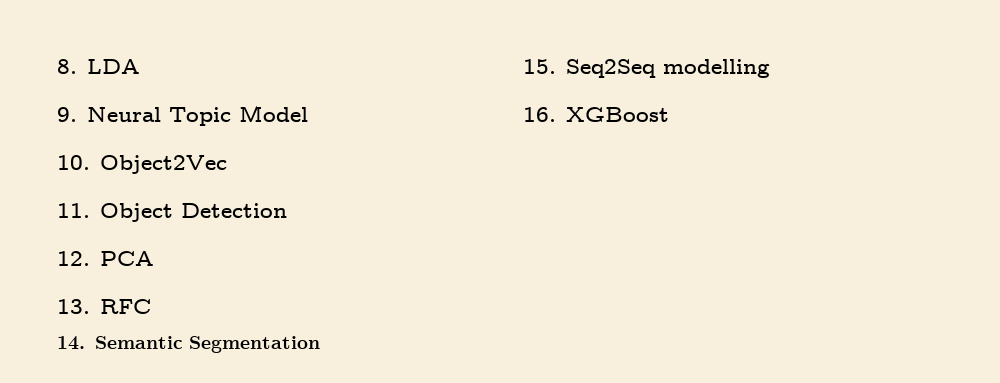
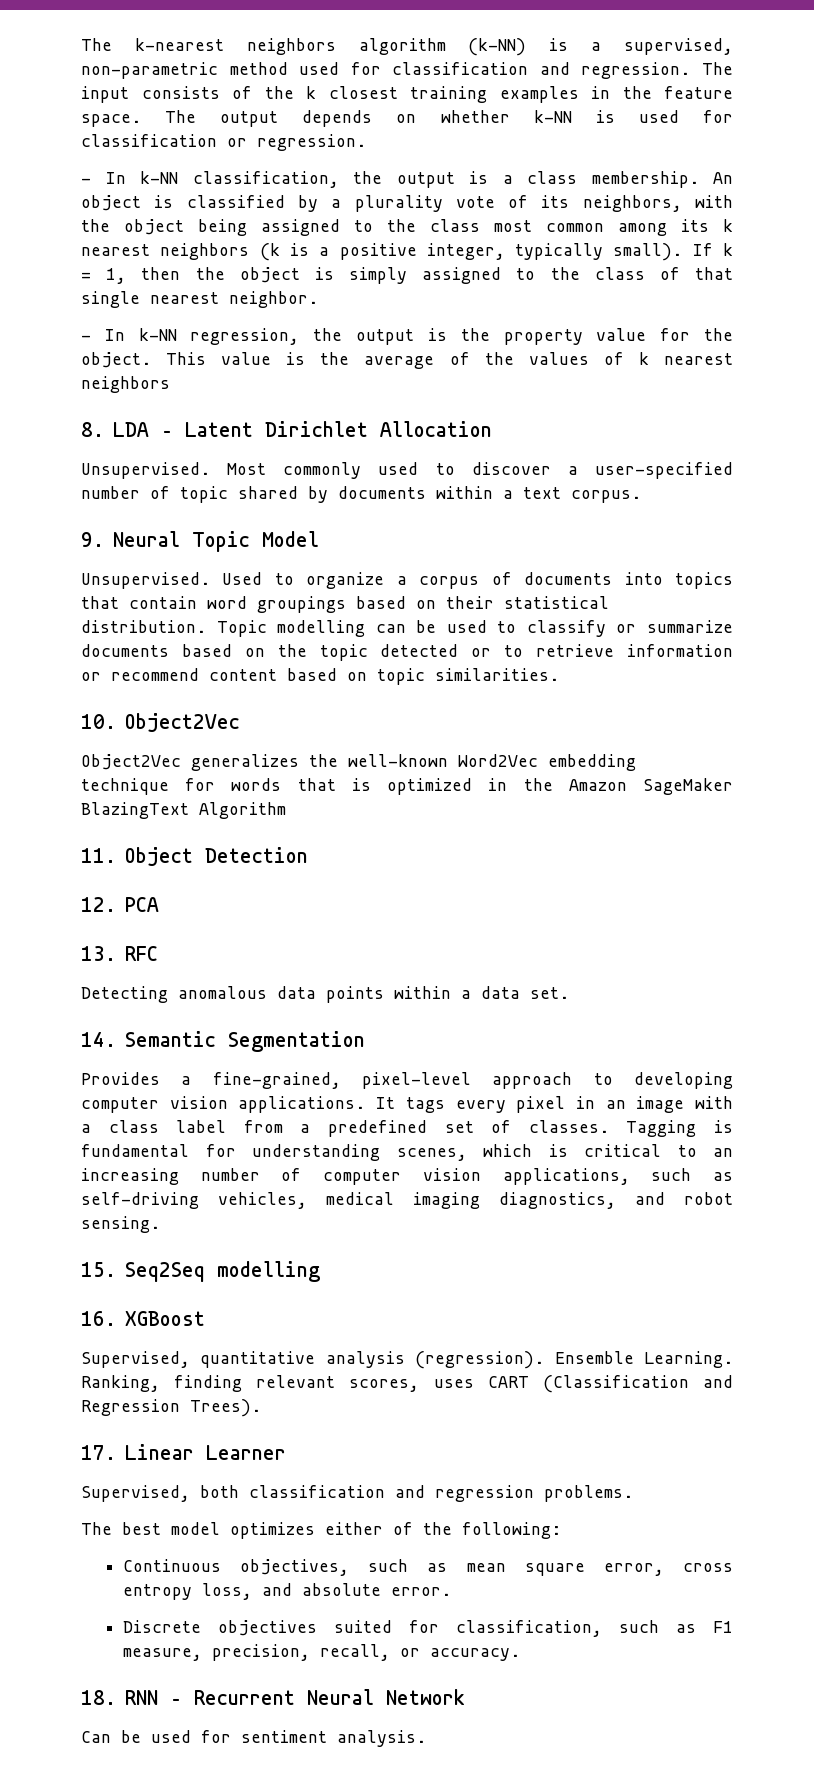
[57,59,140,74] [57,105,308,126] [57,155,227,174] 8. LDA // 9. Neural Topic Model // 10. Object2Vec -> [81,38,733,56] [81,62,733,79] [81,86,733,103] [81,110,733,127] [81,134,366,151] [81,171,733,188] [81,195,733,212] [81,219,733,236] [81,243,733,261] [81,267,733,284] [81,291,318,308] [81,328,734,345] [81,352,733,369] [81,376,170,393] [81,421,492,437] [81,462,734,479] [81,486,641,503] [81,531,319,552] [81,572,734,589] [81,596,609,613] [81,620,733,637] [81,644,734,661] [81,668,559,685] [81,713,240,733] [81,754,636,771] [81,778,733,795] [81,802,286,819] The k-nearest neighbors algorithm (k-NN) is a supervised, non-parametric method used for classification and regression. The input consists of the k closest training examples in the feature space. The output depends on whether k-NN is used for classification or regression. // - In k-NN classification, the output is a class membership. An object is classified by a plurality vote of its neighbors, with the object being assigned to the class most common among its k nearest neighbors (k is a positive integer, typically small). If k = 1, then the object is simply assigned to the class of that single nearest neighbor. // - In k-NN regression, the output is the property value for the object. This value is the average of the values of k nearest neighbors // 8. LDA – Latent Dirichlet Allocation // Unsupervised. Most commonly used to discover a user-specified number of topic shared by documents within a text corpus. // 9. Neural Topic Model // Unsupervised. Used to organize a corpus of documents into topics that contain word groupings based on their statistical distribution. Topic modelling can be used to classify or summarize documents based on the topic detected or to retrieve information or recommend content based on topic similarities. // 10. Object2Vec // Object2Vec generalizes the well-known Word2Vec embedding technique for words that is optimized in the Amazon SageMaker BlazingText Algorithm
[57,336,320,353] 14. Semantic Segmentation -> [81,986,569,1003] [81,1031,365,1052] [81,1072,733,1089] [81,1096,733,1113] [81,1120,734,1137] [81,1144,733,1161] [81,1168,733,1185] [81,1192,733,1209] [81,1216,160,1233] Detecting anomalous data points within a data set. // 14. Semantic Segmentation // Provides a fine-grained, pixel-level approach to developing computer vision applications. It tags every pixel in an image with a class label from a predefined set of classes. Tagging is fundamental for understanding scenes, which is critical to an increasing number of computer vision applications, such as self-driving vehicles, medical imaging diagnostics, and robot sensing.
(669, 114) none -> [81,1351,733,1369] [81,1375,733,1393] [81,1399,261,1417] [81,1444,286,1460] [81,1485,633,1502] [81,1522,561,1539] [122,1559,733,1576] [122,1583,451,1600] [122,1620,733,1637] [122,1644,520,1661] [81,1689,465,1705] [81,1730,426,1747] // Supervised, quantitative analysis (regression). Ensemble Learning. Ranking, finding relevant scores, uses CART (Classification and Regression Trees). // 17. Linear Learner // Supervised, both classification and regression problems. // The best model optimizes either of the following: // Continuous objectives, such as mean square error, cross entropy loss, and absolute error. // Discrete objectives suited for classification, such as F1 measure, precision, recall, or accuracy. // 18. RNN – Recurrent Neural Network // Can be used for sentiment analysis.

